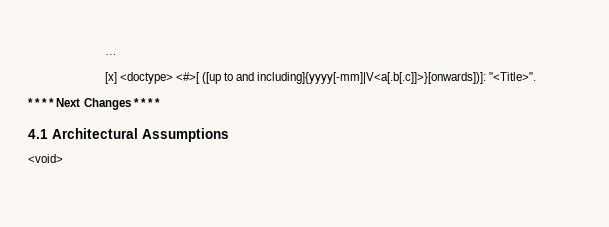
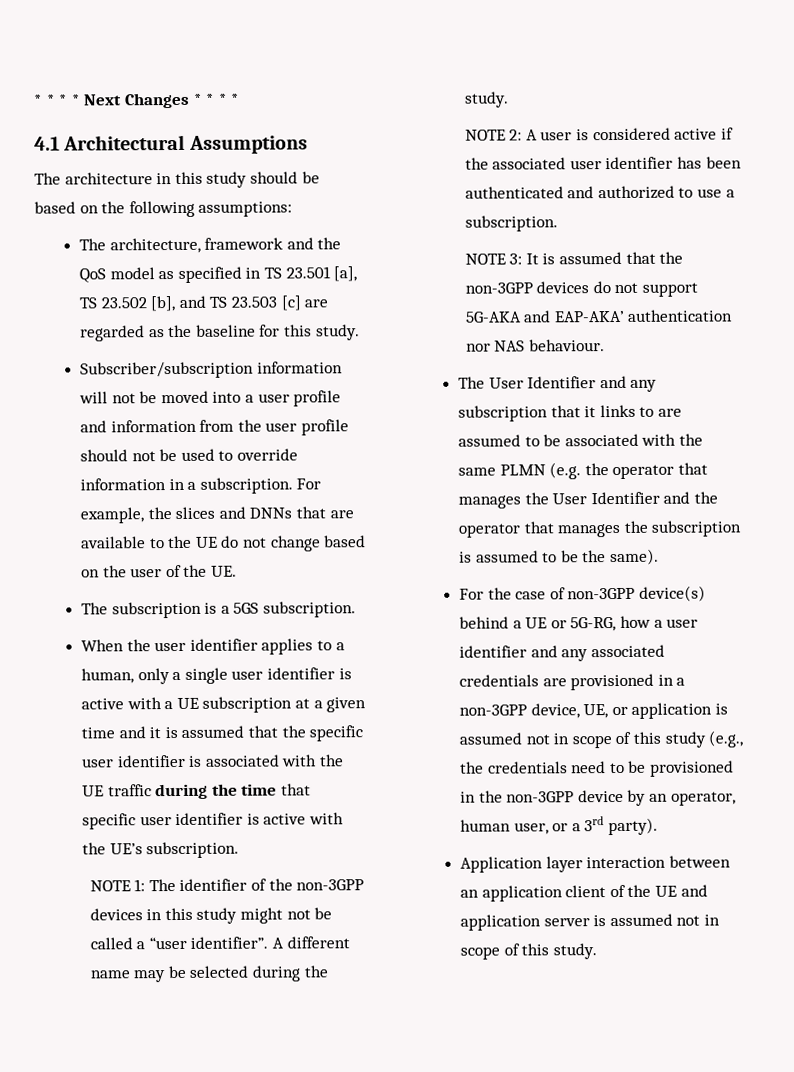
[104,54,117,55] [104,72,537,84] … // [x] <doctype> <#>[ ([up to and including]{yyyy[-mm]|V<a[.b[.c]]>}[onwards])]: "<Title>". // -> (33, 100) none
[28,154,63,163] <void> -> [34,171,320,188] [34,200,293,218] [79,237,342,254] [79,266,358,283] [79,295,329,312] [80,324,360,342] [80,361,343,379] [79,390,342,407] [80,419,349,436] [80,448,298,462] [80,477,322,494] [80,506,354,524] [80,535,367,552] [81,564,237,578] [81,601,356,619] [81,638,345,655] [81,667,352,685] [81,696,367,713] [81,725,364,742] [82,754,344,768] [82,783,311,800] [82,812,344,830] [82,841,240,859] [89,878,365,892] [89,907,333,924] [89,936,350,950] [89,965,329,983] [463,91,509,108] [464,127,734,141] [464,156,742,170] [464,185,735,200] [464,215,558,232] [464,251,684,265] [464,281,698,297] [464,309,734,323] [465,339,605,352] [458,375,658,392] [458,404,682,422] [458,433,703,447] [458,462,708,480] [458,491,718,509] [458,520,743,538] [459,548,659,566] [459,585,706,602] [459,615,699,632] [459,644,665,662] [459,673,686,691] [459,702,728,719] [459,730,744,749] [460,760,734,777] [460,789,736,806] [460,816,658,836] [460,855,731,873] [460,884,708,902] [460,913,720,931] [460,943,597,960] The architecture in this study should be based on the following assumptions: // The architecture, framework and the QoS model as specified in TS 23.501 [a], TS 23.502 [b], and TS 23.503 [c] are regarded as the baseline for this study. // Subscriber/subscription information will not be moved into a user profile and information from the user profile should not be used to override information in a subscription. For example, the slices and DNNs that are available to the UE do not change based on the user of the UE. // The subscription is a 5GS subscription. // When the user identifier applies to a human, only a single user identifier is active with a UE subscription at a given time and it is assumed that the specific user identifier is associated with the UE traffic during the time that specific user identifier is active with the UE’s subscription. // NOTE 1: The identifier of the non-3GPP devices in this study might not be called a “user identifier”. A different name may be selected during the study. // NOTE 2: A user is considered active if the associated user identifier has been authenticated and authorized to use a subscription. // NOTE 3: It is assumed that the non-3GPP devices do not support 5G-AKA and EAP-AKA’ authentication nor NAS behaviour. // The User Identifier and any subscription that it links to are assumed to be associated with the same PLMN (e.g. the operator that manages the User Identifier and the operator that manages the subscription is assumed to be the same). // For the case of non-3GPP device(s) behind a UE or 5G-RG, how a user identifier and any associated credentials are provisioned in a non-3GPP device, UE, or application is assumed not in scope of this study (e.g., the credentials need to be provisioned in the non-3GPP device by an operator, human user, or a 3rd party). // Application layer interaction between an application client of the UE and application server is assumed not in scope of this study.

